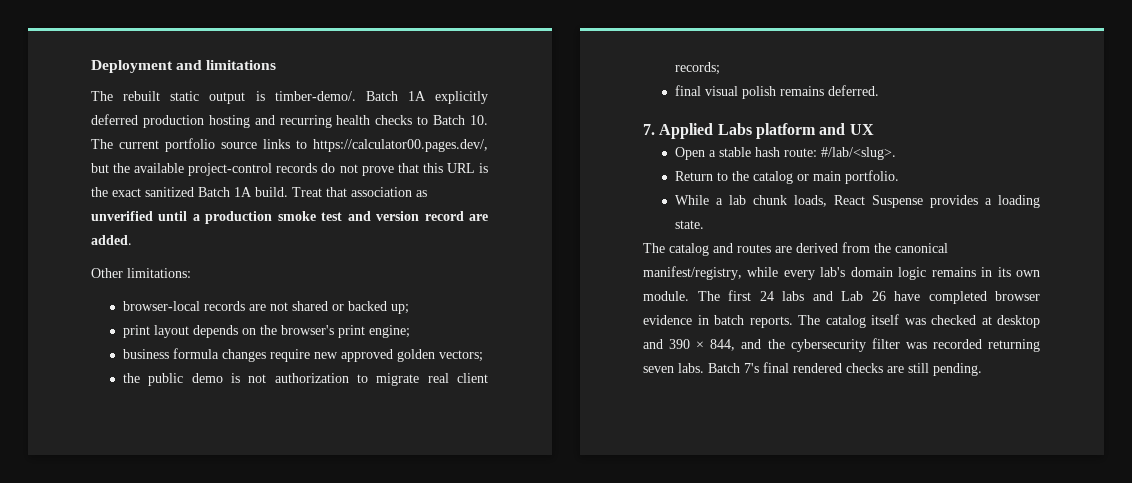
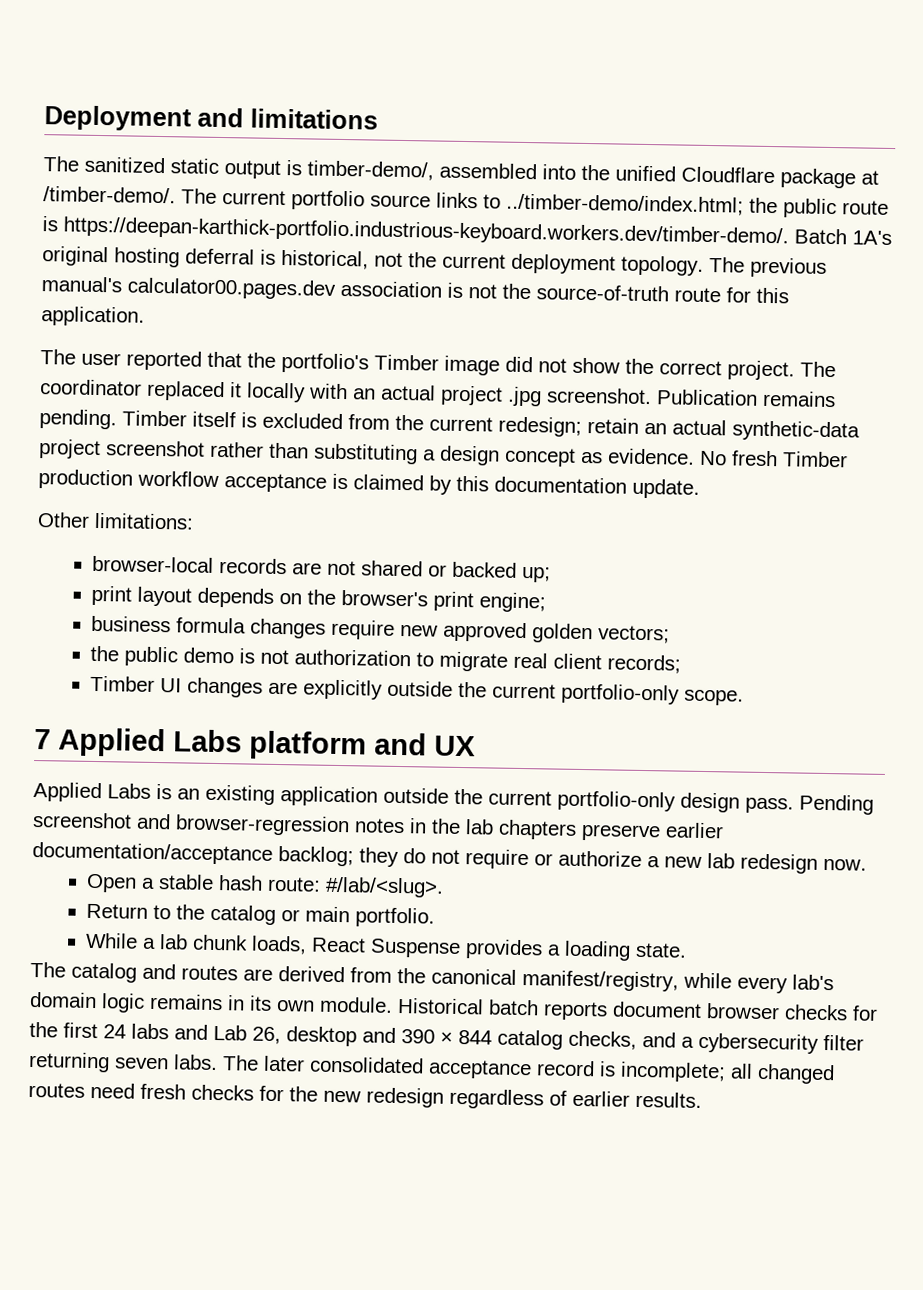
[123,91,161,101] rebuilt -> [84,156,165,174] sanitized
[274,91,488,104] [91,114,489,128] timber-demo/. Batch 1A explicitly deferred production hosting and recurring health checks to Batch 10. -> [307,160,879,189] [43,186,176,204] timber-demo/, assembled into the unified Cloudflare package at /timber-demo/.
[313,139,488,152] [91,163,488,176] [91,187,427,197] [91,211,489,224] [91,235,132,245] https://calculator00.pages.dev/, but the available project-control records do not prove that this URL is the exact sanitized Batch 1A build. Treat that association as unverified until a production smoke test and version record are added. -> [506,193,889,219] [42,216,892,248] [42,246,827,278] [41,276,789,304] [41,306,145,327] [40,349,836,381] [40,379,836,408] [39,409,860,442] [39,439,848,468] [38,469,700,499] ../timber-demo/index.html; the public route is https://deepan-karthick-portfolio.industrious-keyboard.workers.dev/timber-demo/. Batch 1A's original hosting deferral is historical, not the current deployment topology. The previous manual's calculator00.pages.dev association is not the source-of-truth route for this application. // The user reported that the portfolio's Timber image did not show the correct project. The coordinator replaced it locally with an actual project .jpg screenshot. Publication remains pending. Timber itself is excluded from the current redesign; retain an actual synthetic-data project screenshot rather than substituting a design concept as evidence. No fresh Timber production workflow acceptance is claimed by this documentation update.
[674,85,879,99] [643,124,655,135] final visual polish remains deferred. // 7. -> [90,675,745,706] [34,729,51,750] Timber UI changes are explicitly outside the current portfolio-only scope. // 7
(874, 129) none -> [33,782,874,815] [32,811,724,842] [32,841,867,874] // Applied Labs is an existing application outside the current portfolio-only design pass. Pending screenshot and browser-regression notes in the lab chapters preserve earlier documentation/acceptance backlog; they do not require or authorize a new lab redesign now.
[697,291,720,301] The -> [397,998,878,1021] [29,1021,58,1038] Historical batch reports document browser checks for the
[871,291,1040,304] [643,314,1040,328] [643,338,1040,352] [643,362,982,376] 26 have completed browser evidence in batch reports. The catalog itself was checked at desktop and 390 × 844, and the cybersecurity filter was recorded returning seven labs. Batch 7's final rendered checks are still pending. -> [252,1026,864,1054] [28,1051,835,1085] [28,1082,702,1110] 26, desktop and 390 × 844 catalog checks, and a cybersecurity filter returning seven labs. The later consolidated acceptance record is incomplete; all changed routes need fresh checks for the new redesign regardless of earlier results.

